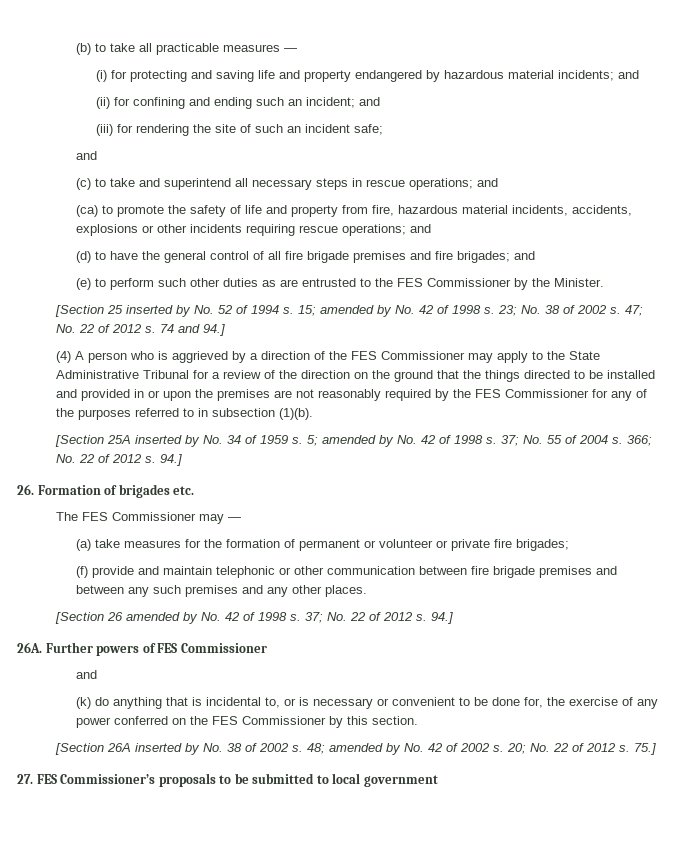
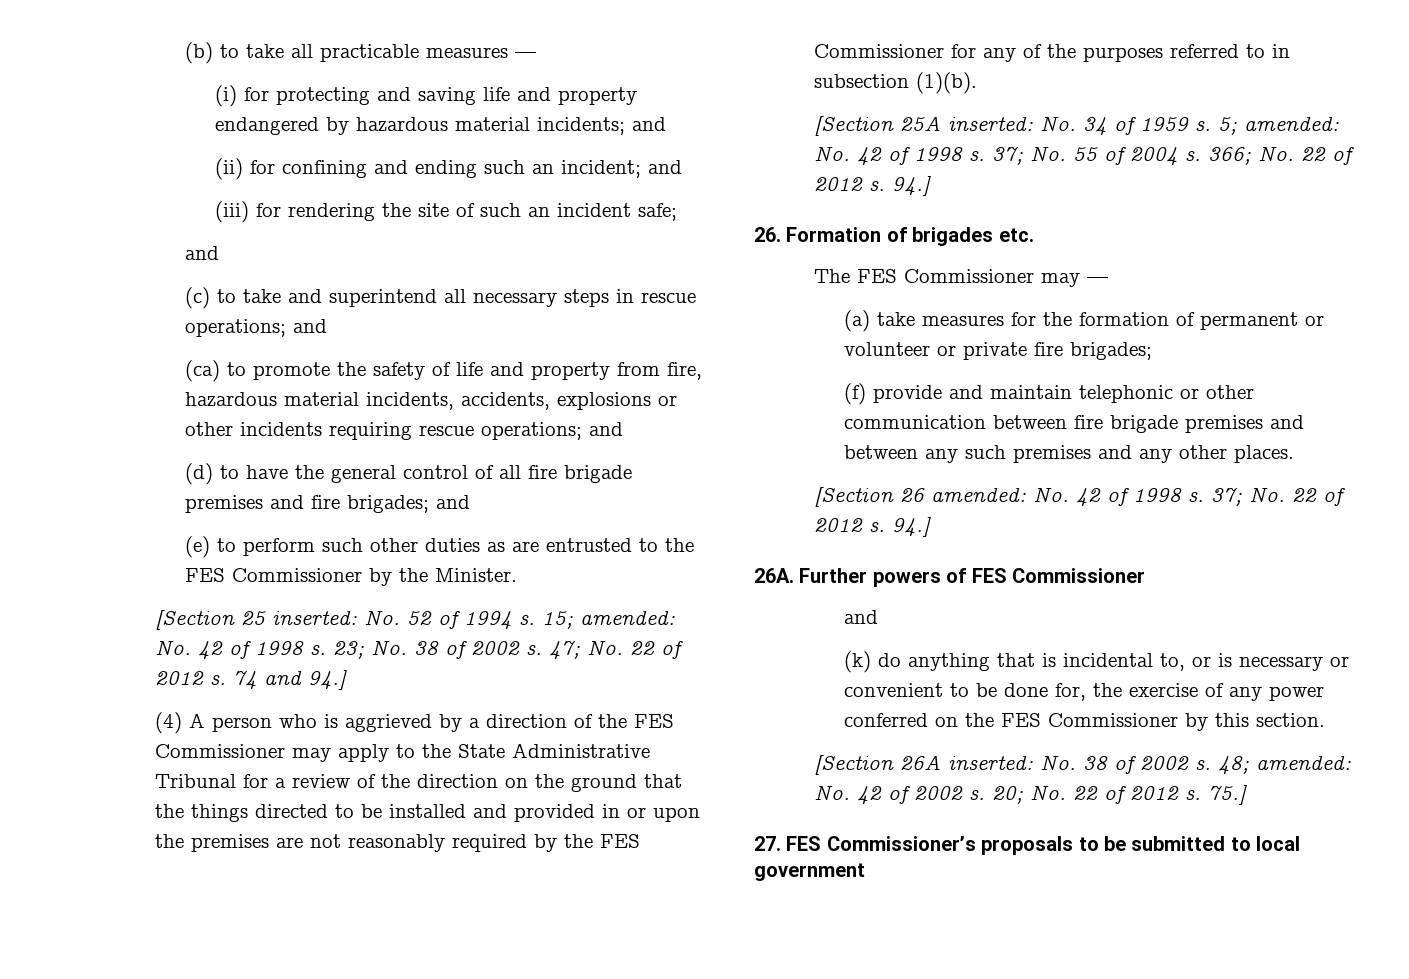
[126,305,192,317] inserted by -> [271,611,357,625] inserted:
[320,305,393,317] amended by -> [579,611,675,625] amended:
[135,435,201,447] inserted by -> [947,117,1033,131] inserted:
[322,435,395,447] amended by -> [1243,117,1339,131] amended:
[126,612,199,624] amended by -> [930,488,1026,502] amended:
[135,743,201,755] inserted by -> [947,756,1033,770] inserted:
[329,743,402,755] amended by -> [1255,756,1351,770] amended:

